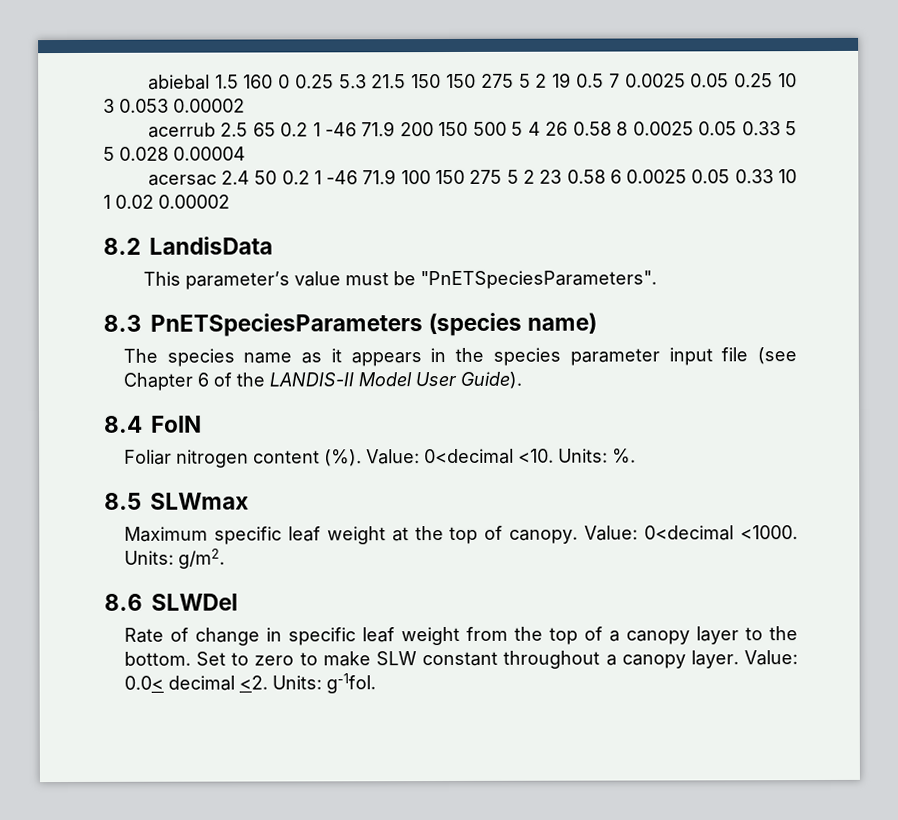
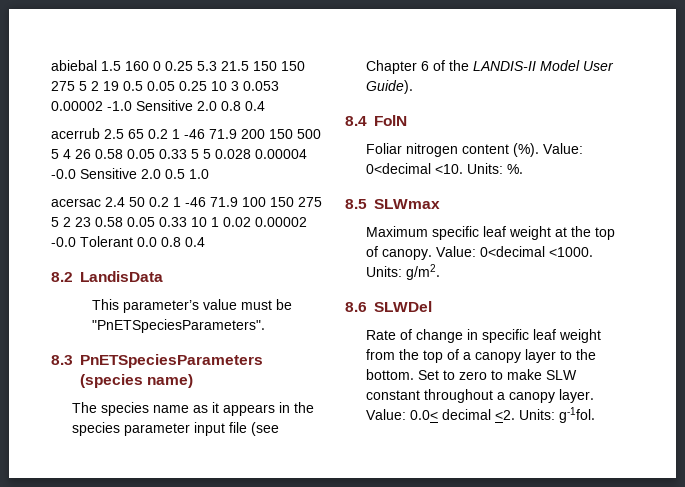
[608,73,686,88] 7 0.0025 -> (143, 86) none
(245, 105) none -> [107,100,265,111] -1.0 Sensitive 2.0 0.8 0.4
[616,121,694,136] 8 0.0025 -> (123, 154) none
(246, 153) none -> [51,168,209,179] -0.0 Sensitive 2.0 0.5 1.0
[609,169,688,184] 6 0.0025 -> (123, 222) none
(230, 201) none -> [51,236,205,247] -0.0 Tolerant 0.0 0.8 0.4

